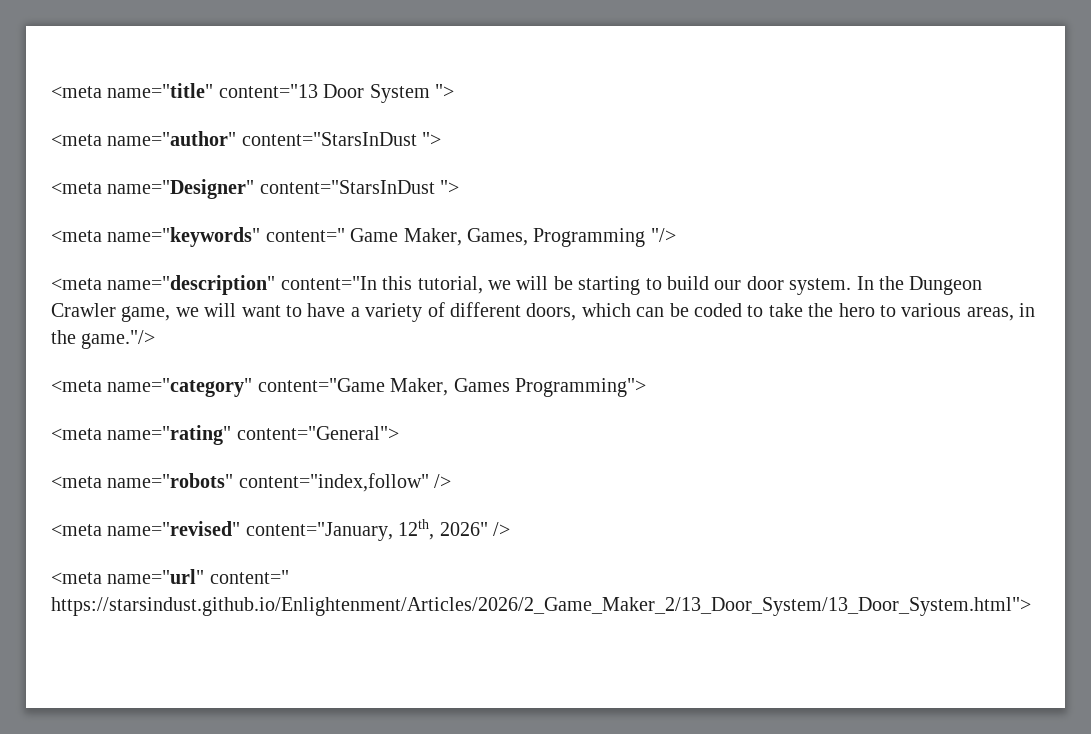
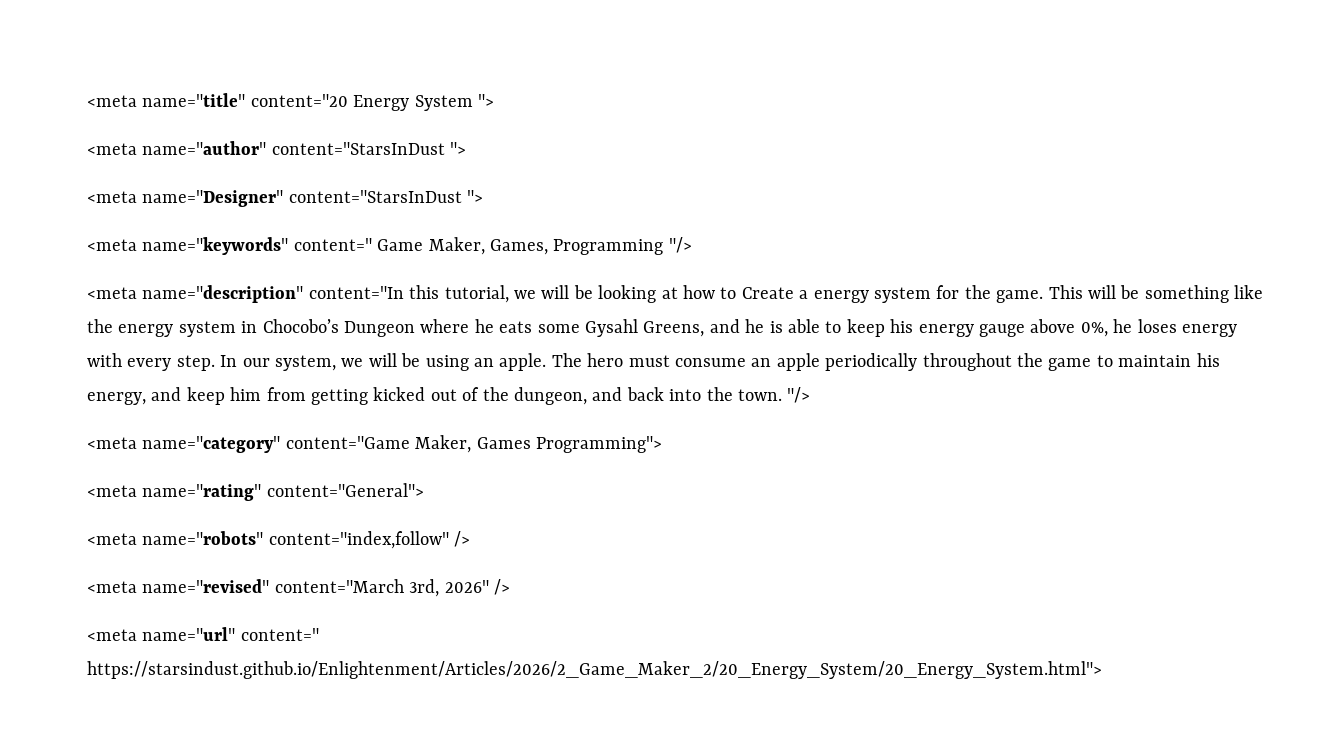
[218,84,365,98] content="13 Door -> [250,94,410,111] content="20 Energy
[578,276,983,295] [51,302,1036,322] [51,330,156,349] starting to build our door system. In the Dungeon Crawler game, we will want to have a variety of different doors, which can be coded to take the hero to various areas, in the game."/> -> [598,285,1264,303] [87,319,1237,337] [87,353,1220,371] [87,387,811,405] looking at how to Create a energy system for the game. This will be something like the energy system in Chocobo’s Dungeon where he eats some Gysahl Greens, and he is able to keep his energy gauge above 0%, he loses energy with every step. In our system, we will be using an apple. The hero must consume an apple periodically throughout the game to maintain his energy, and keep him from getting kicked out of the dungeon, and back into the town. "/>
[245,519,435,541] content="January, 12th, -> [274,579,440,597] content="March 3rd,
[51,597,1031,616] https://starsindust.github.io/Enlightenment/Articles/2026/2_Game_Maker_2/13_Door_System/13_Door_System.html"> -> [87,661,1102,679] https://starsindust.github.io/Enlightenment/Articles/2026/2_Game_Maker_2/20_Energy_System/20_Energy_System.html">

